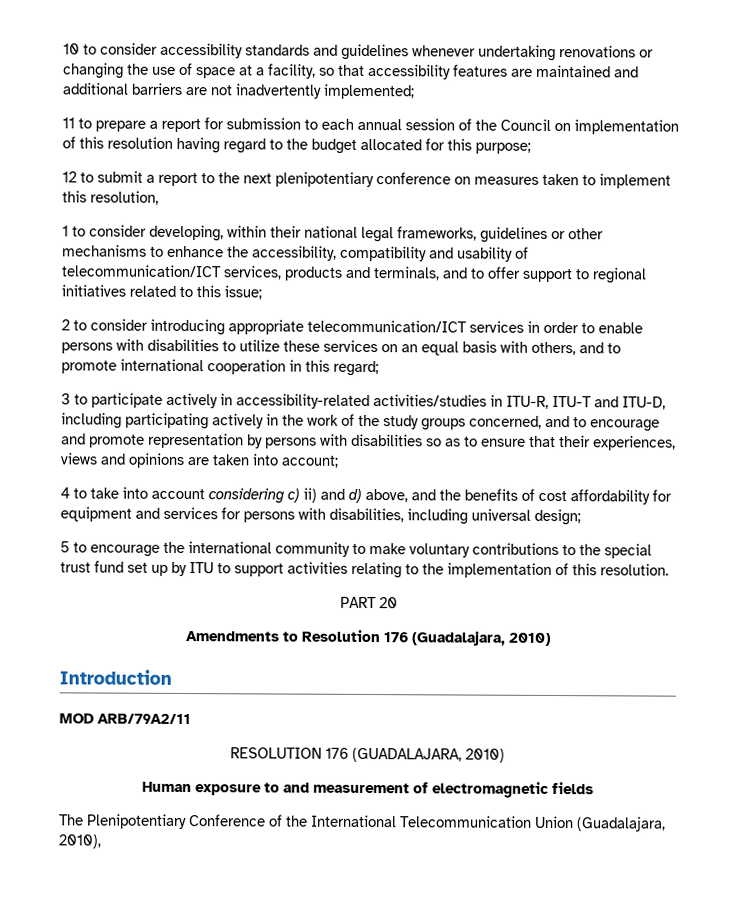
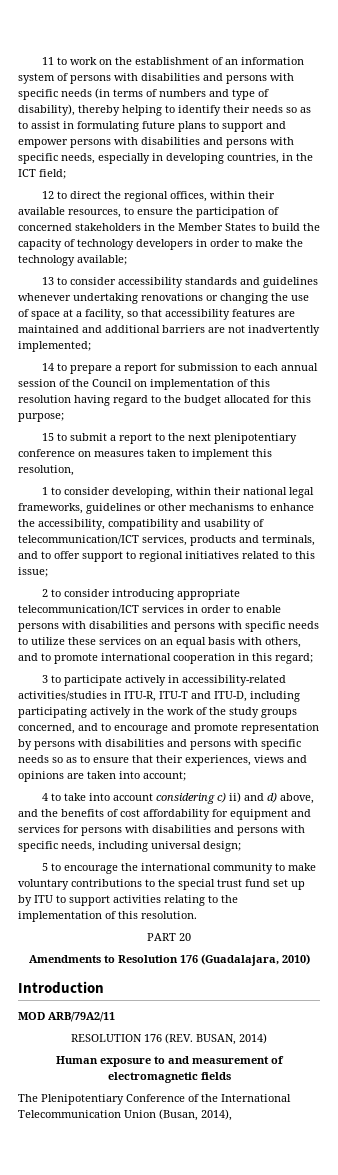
[63,43,80,55] 10 -> [41,57,304,65] [18,73,294,84] [18,88,269,100] [18,104,311,116] [18,121,286,132] [18,137,294,148] [18,153,313,164] [18,169,66,179] [41,191,275,202] [18,207,279,218] [18,223,320,231] [18,239,303,250] [18,255,127,266] [41,277,54,285] 11 to work on the establishment of an information system of persons with disabilities and persons with specific needs (in terms of numbers and type of disability), thereby helping to identify their needs so as to assist in formulating future plans to support and empower persons with disabilities and persons with specific needs, especially in developing countries, in the ICT field; // 12 to direct the regional offices, within their available resources, to ensure the participation of concerned stakeholders in the Member States to build the capacity of technology developers in order to make the technology available; // 13
[62,117,75,129] 11 -> [41,363,54,371] 14
[62,171,77,183] 12 -> [41,433,54,441] 15
(219, 345) none -> [151,621,319,632] and persons with specific needs
(423, 440) none -> [167,739,301,750] [18,755,49,763] and persons with specific needs
[329,507,404,523] disabilities, -> [152,825,305,836] [18,841,95,852] disabilities and persons with specific needs,
[352,747,505,763] (GUADALAJARA, 2010) -> [165,1033,267,1045] (REV. BUSAN, 2014)
[576,816,666,832] [58,834,101,849] (Guadalajara, 2010), -> [159,1109,232,1121] (Busan, 2014),

